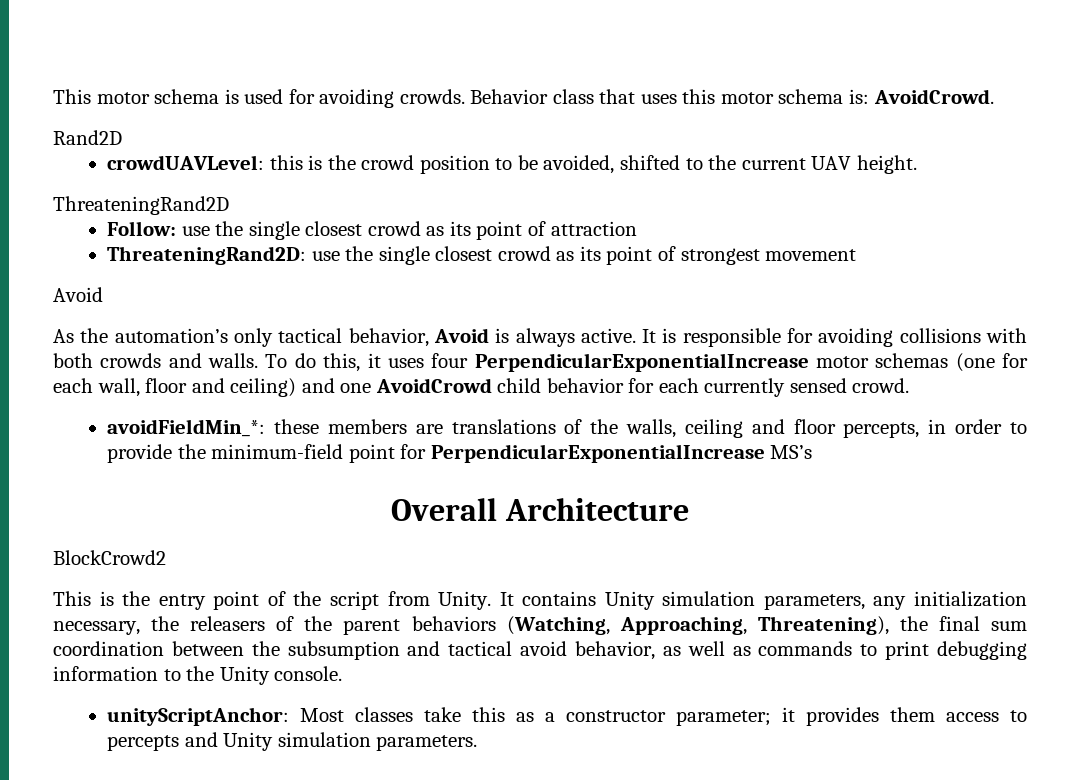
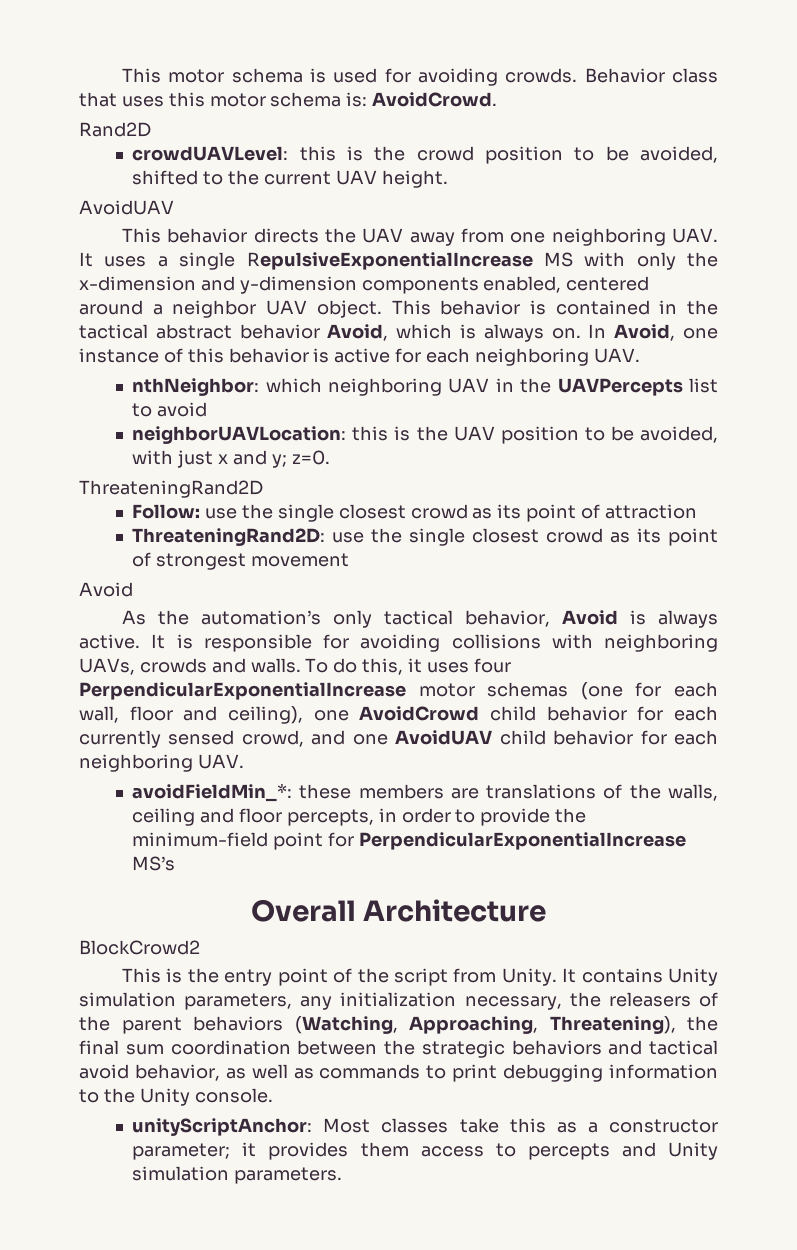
(917, 164) none -> [79,200,174,215] [122,228,719,246] [79,252,718,270] [79,276,650,294] [79,300,718,318] [79,324,718,342] [79,348,640,366] [132,378,718,396] [132,402,208,417] [132,426,718,444] [132,450,330,468] // AvoidUAV // This behavior directs the UAV away from one neighboring UAV. It uses a single RepulsiveExponentialIncrease MS with only the x-dimension and y-dimension components enabled, centered around a neighbor UAV object. This behavior is contained in the tactical abstract behavior Avoid, which is always on. In Avoid, one instance of this behavior is active for each neighboring UAV. // nthNeighbor: which neighboring UAV in the UAVPercepts list to avoid // neighborUAVLocation: this is the UAV position to be avoided, with just x and y; z=0.
[53,353,93,368] both -> [604,634,718,652] [79,658,135,675] neighboring UAVs,
[230,378,335,397] ceiling) and -> [227,706,303,724] ceiling),
[852,378,910,393] crowd. -> [241,730,719,747] [79,754,244,772] crowd, and one AvoidUAV child behavior for each neighboring UAV.
[287,641,400,660] subsumption -> [421,1040,602,1058] strategic behaviors

